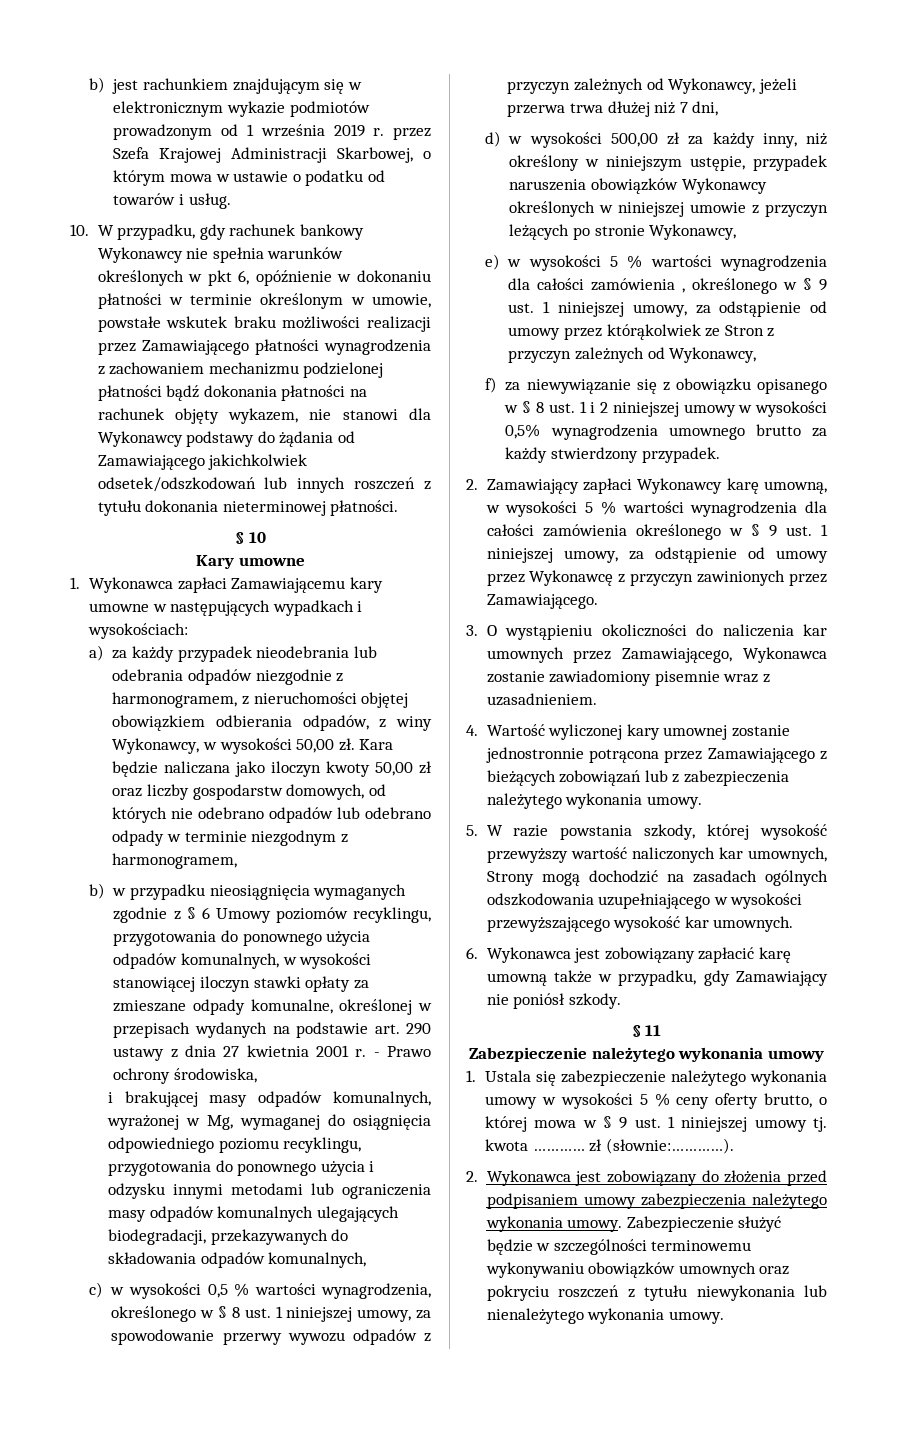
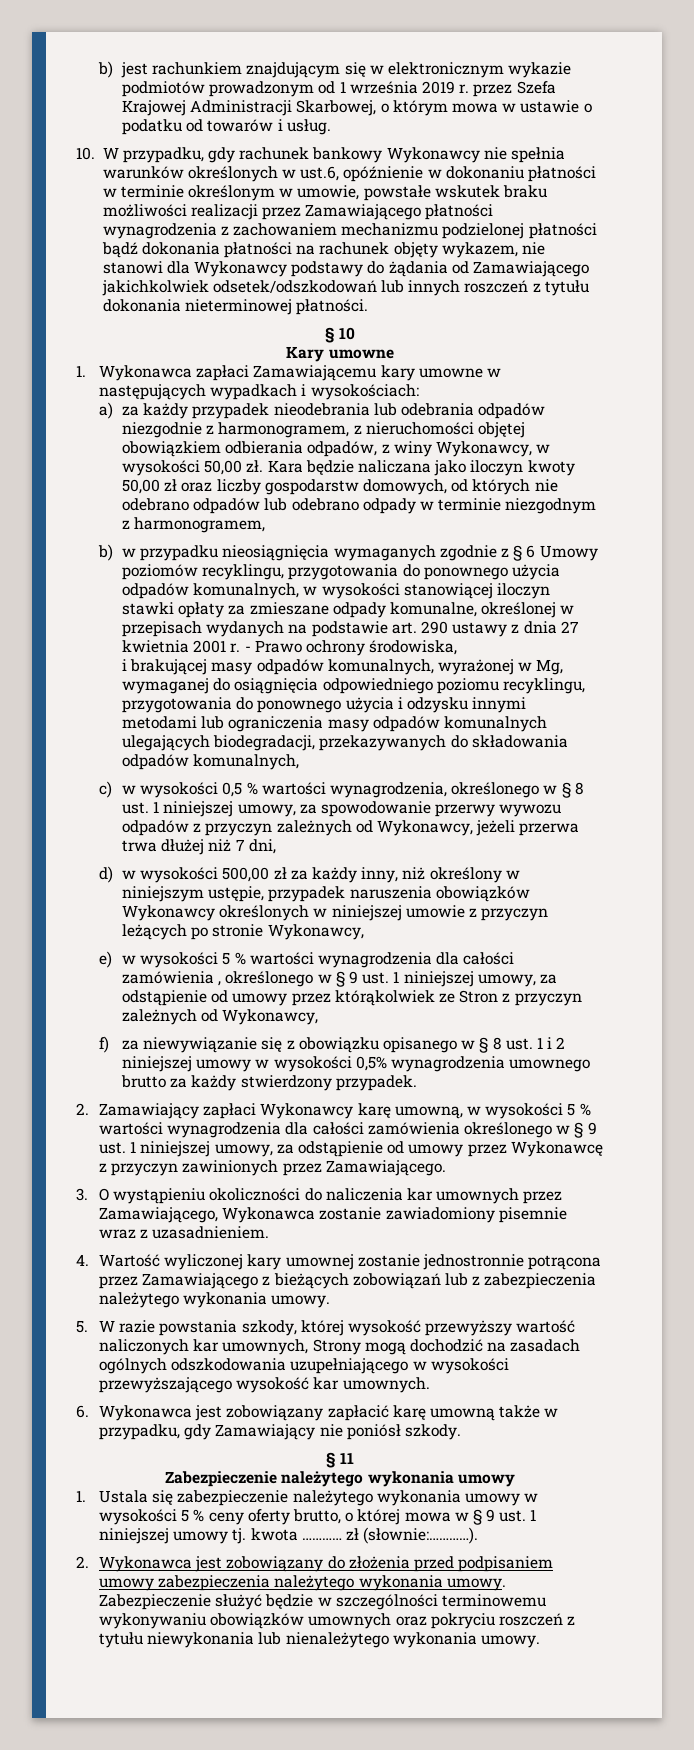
[207,270,250,286] pkt 6, -> [300,166,340,181] ust.6,

